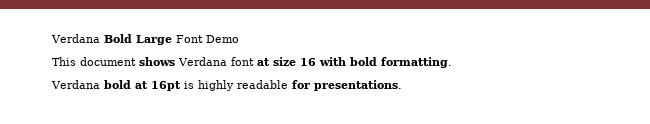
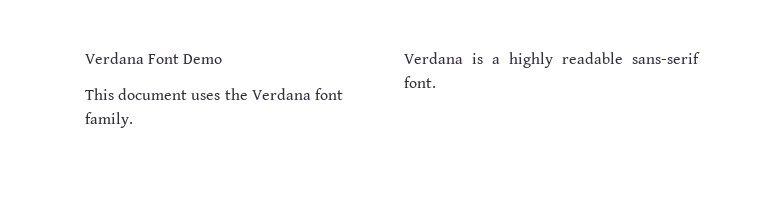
[51,34,172,45] Verdana Bold Large -> [85,52,144,64] Verdana
[139,57,452,68] [51,80,402,91] shows Verdana font at size 16 with bold formatting. // Verdana bold at 16pt is highly readable for presentations. -> [191,88,343,100] [85,112,133,128] [404,52,700,68] [404,76,436,88] uses the Verdana font family. // Verdana is a highly readable sans-serif font.

